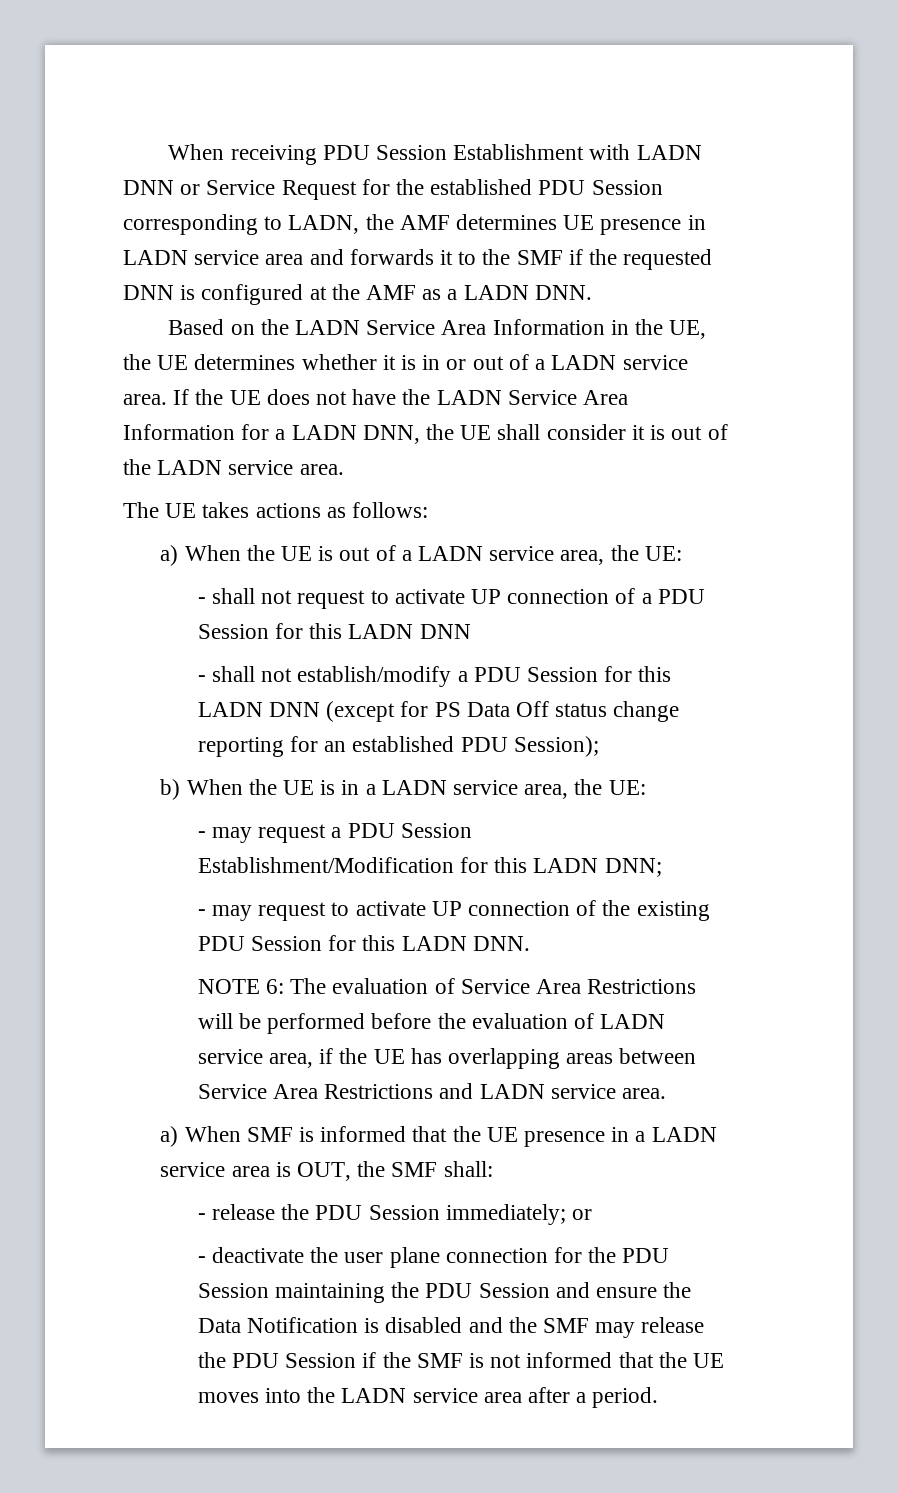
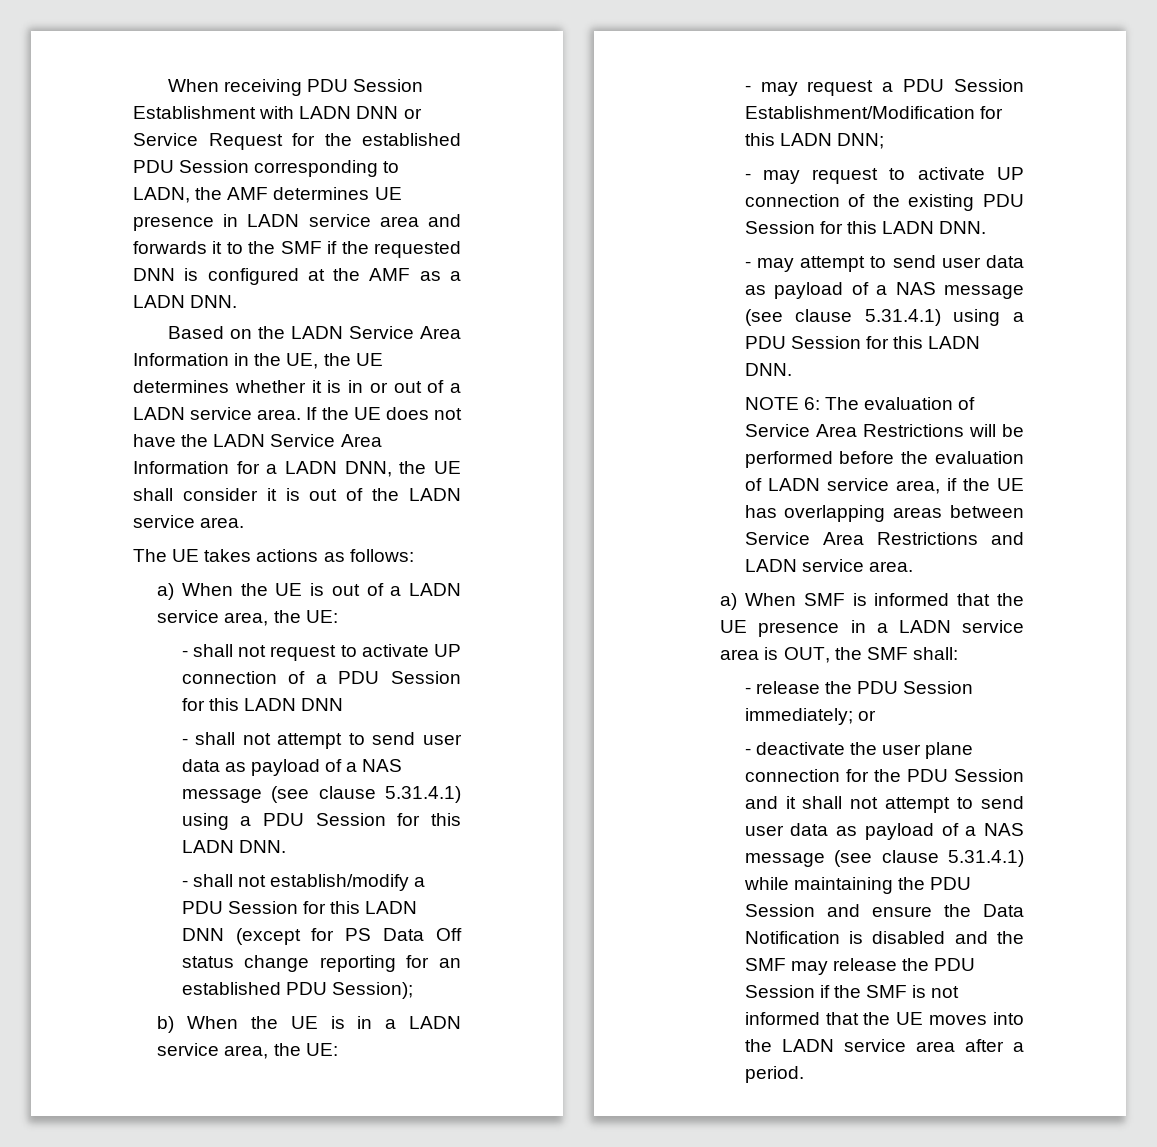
(471, 631) none -> [181,732,462,749] [181,759,403,776] [181,786,461,803] [181,813,461,830] [181,840,286,853] // - shall not attempt to send user data as payload of a NAS message (see clause 5.31.4.1) using a PDU Session for this LADN DNN.
(530, 943) none -> [744,255,1024,272] [744,282,1024,299] [744,309,1024,326] [744,336,981,349] [744,363,792,376] // - may attempt to send user data as payload of a NAS message (see clause 5.31.4.1) using a PDU Session for this LADN DNN.
(269, 1290) none -> [744,796,1024,813] [744,823,1024,840] [744,850,1024,867] [743,877,789,890] and it shall not attempt to send user data as payload of a NAS message (see clause 5.31.4.1) while

